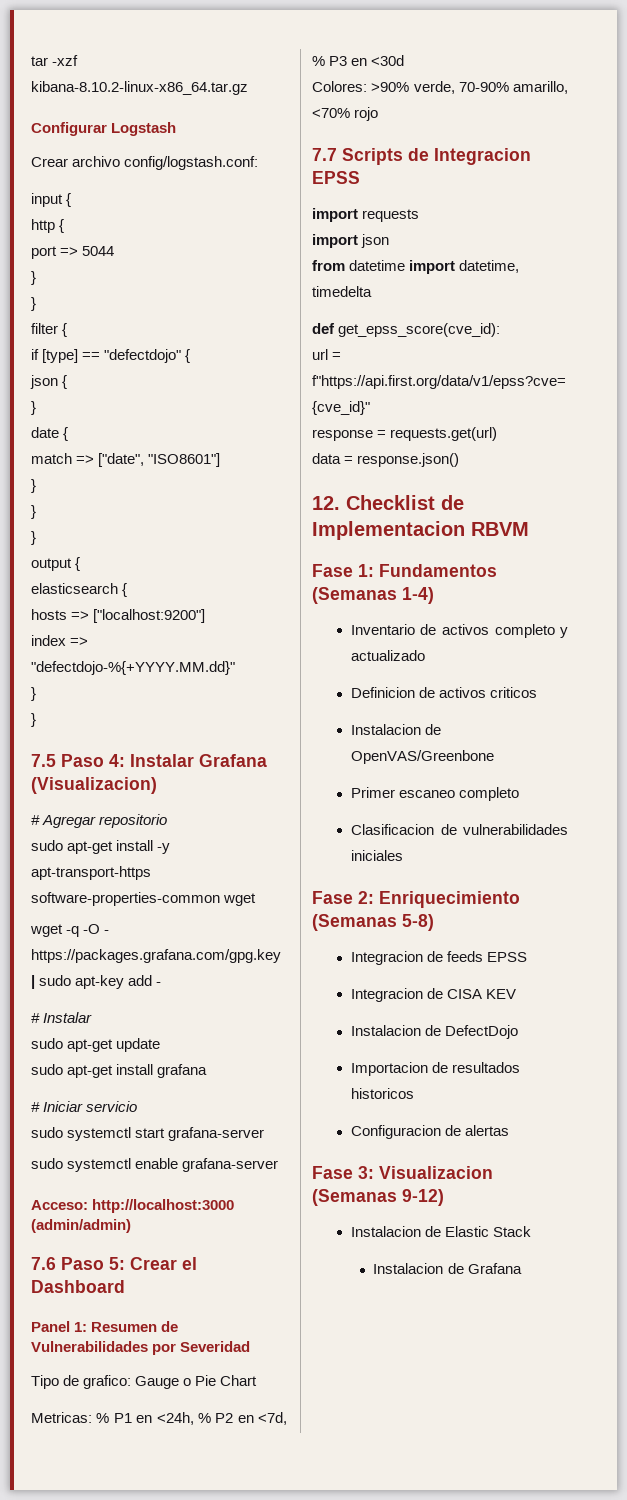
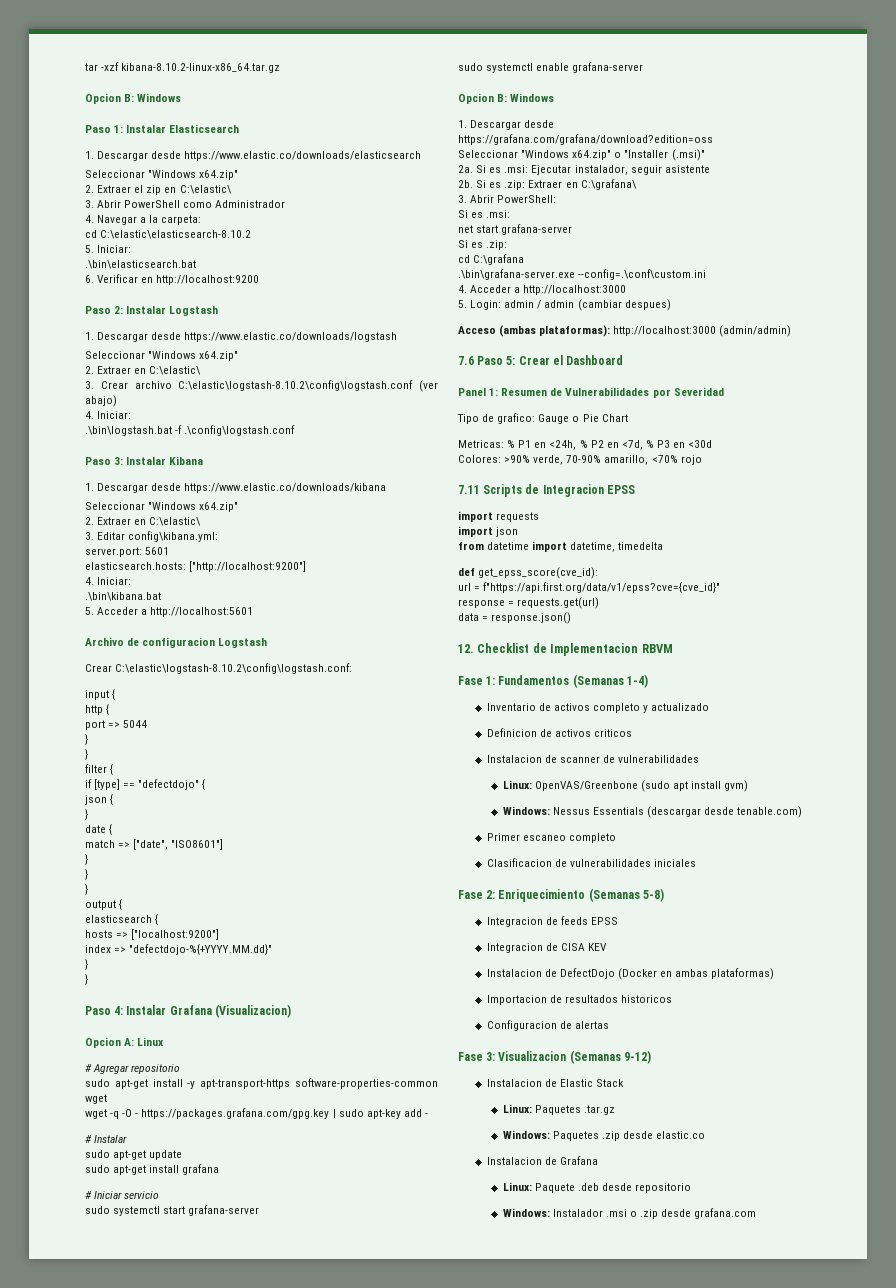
[31,122,107,136] Configurar -> [85,93,182,104] [85,124,240,133] [85,151,422,161] [85,170,239,180] [85,185,232,195] [85,200,286,208] [85,215,202,225] [85,230,252,239] [85,245,132,253] [85,260,196,269] [85,274,260,285] [85,306,219,316] [85,332,398,342] [85,351,239,361] [85,366,202,375] [85,380,438,392] [85,395,117,407] [85,411,132,419] [85,425,296,436] [85,456,204,465] [85,483,387,493] [85,502,239,512] [85,517,202,526] [85,531,219,542] [85,547,170,557] [85,561,307,572] [85,577,132,585] [85,592,161,601] [85,607,254,617] [85,637,216,648] Opcion B: Windows // Paso 1: Instalar Elasticsearch // 1. Descargar desde https://www.elastic.co/downloads/elasticsearch // Seleccionar "Windows x64.zip" // 2. Extraer el zip en C:\elastic\ // 3. Abrir PowerShell como Administrador // 4. Navegar a la carpeta: // cd C:\elastic\elasticsearch-8.10.2 // 5. Iniciar: // .\bin\elasticsearch.bat // 6. Verificar en http://localhost:9200 // Paso 2: Instalar Logstash // 1. Descargar desde https://www.elastic.co/downloads/logstash // Seleccionar "Windows x64.zip" // 2. Extraer en C:\elastic\ // 3. Crear archivo C:\elastic\logstash-8.10.2\config\logstash.conf (ver abajo) // 4. Iniciar: // .\bin\logstash.bat -f .\config\logstash.conf // Paso 3: Instalar Kibana // 1. Descargar desde https://www.elastic.co/downloads/kibana // Seleccionar "Windows x64.zip" // 2. Extraer en C:\elastic\ // 3. Editar config\kibana.yml: // server.port: 5601 // elasticsearch.hosts: ["http://localhost:9200"] // 4. Iniciar: // .\bin\kibana.bat // 5. Acceder a http://localhost:5601 // Archivo de configuracion
[72,156,259,170] archivo config/logstash.conf: -> [115,663,353,674] C:\elastic\logstash-8.10.2\config\logstash.conf:
[31,754,56,767] 7.5 -> (88, 979) none
(157, 785) none -> [85,1037,165,1048] // Opcion A: Linux
[31,1200,88,1210] Acceso: -> [458,93,555,104] [458,120,555,130] [458,134,713,145] [458,149,705,161] [458,165,710,175] [458,179,637,190] [458,195,557,203] [458,210,511,218] [458,224,573,235] [458,240,508,250] [458,254,525,265] [458,269,707,280] [458,285,627,295] [458,299,671,311] [458,325,611,337] Opcion B: Windows // 1. Descargar desde https://grafana.com/grafana/download?edition=oss // Seleccionar "Windows x64.zip" o "Installer (.msi)" // 2a. Si es .msi: Ejecutar instalador, seguir asistente // 2b. Si es .zip: Extraer en C:\grafana\ // 3. Abrir PowerShell: // Si es .msi: // net start grafana-server // Si es .zip: // cd C:\grafana // .\bin\grafana-server.exe --config=.\conf\custom.ini // 4. Acceder a http://localhost:3000 // 5. Login: admin / admin (cambiar despues) // Acceso (ambas plataformas):
[312,148,337,161] 7.7 -> [458,485,480,494] 7.11
[350,750,494,764] OpenVAS/Greenbone -> [559,755,699,763] [502,780,749,792] [502,806,803,818] scanner de vulnerabilidades // Linux: OpenVAS/Greenbone (sudo apt install gvm) // Windows: Nessus Essentials (descargar desde tenable.com)
(519, 1032) none -> [617,968,775,980] (Docker en ambas plataformas)
[373,1263,522,1274] Instalacion de Grafana -> [502,1104,615,1115] [502,1130,705,1141] [486,1156,598,1165] [502,1182,691,1193] [502,1208,757,1219] Linux: Paquetes .tar.gz // Windows: Paquetes .zip desde elastic.co // Instalacion de Grafana // Linux: Paquete .deb desde repositorio // Windows: Instalador .msi o .zip desde grafana.com

